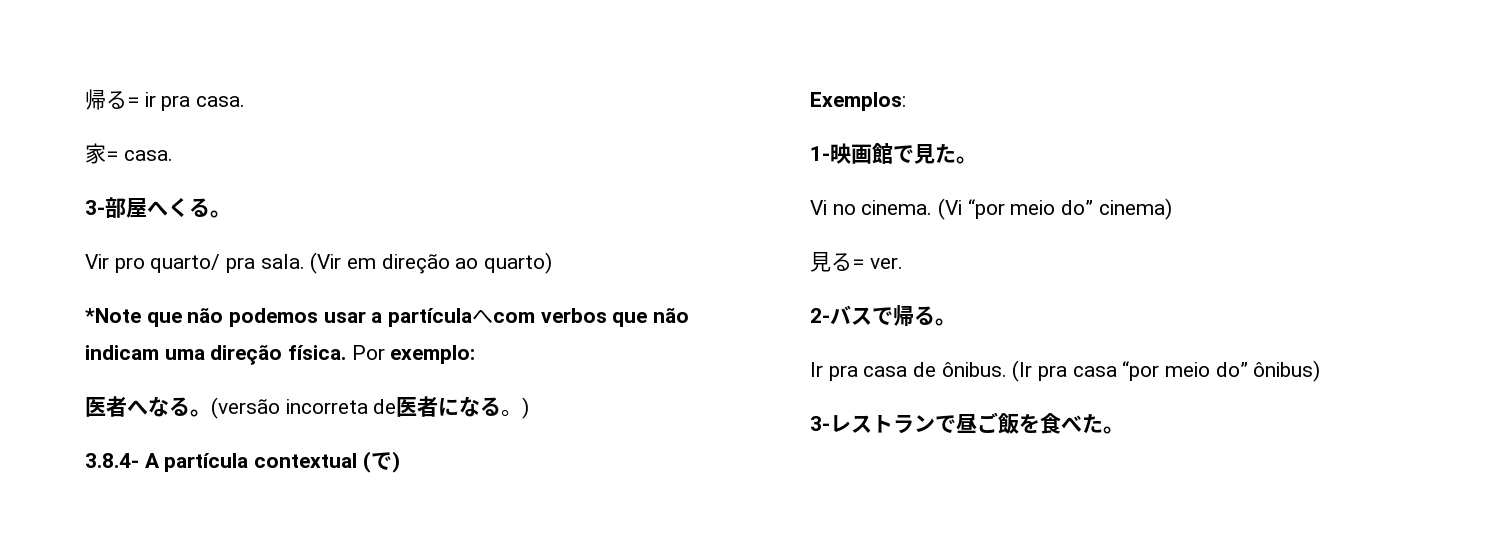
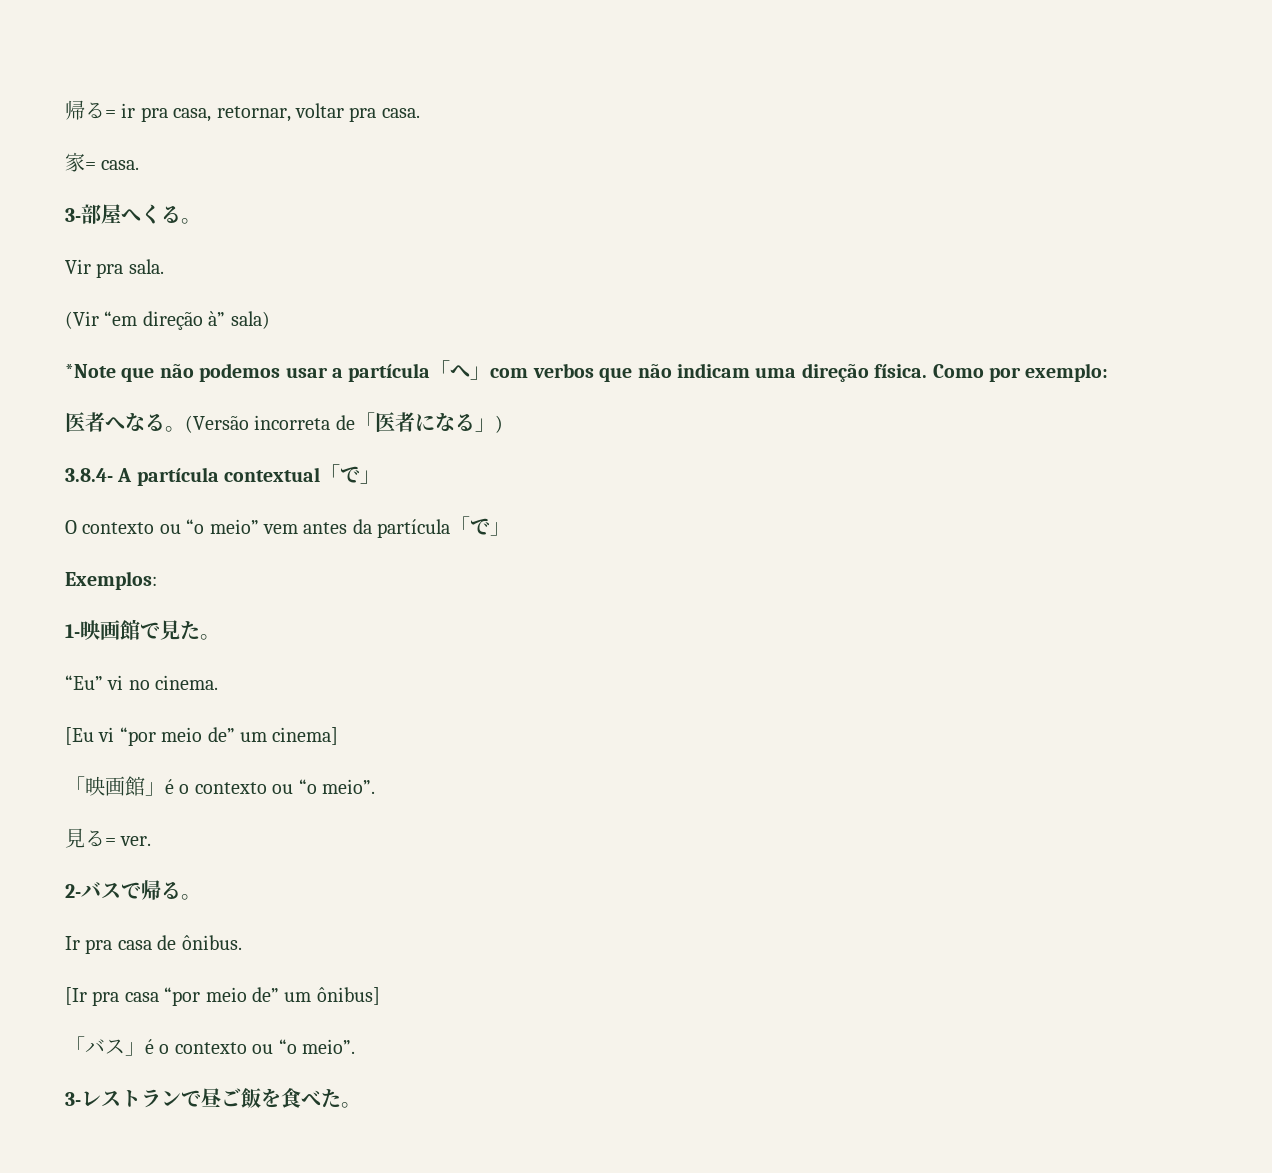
(191, 103) none -> [173,103,377,122] casa, retornar, voltar pra
[114,254,221,273] pro quarto/ -> (91, 266) none
[310,252,553,274] (Vir em direção ao quarto) -> [65,311,270,330] // (Vir “em direção à” sala)
[472,309,494,324] へ -> [430,360,491,380] 「へ」
[351,345,385,360] Por -> [932,364,1021,382] Como por
[211,397,280,419] (versão -> [185,415,249,433] (Versão
(397, 406) none -> [354,412,375,430] 「
[501,409,523,417] 。 -> [474,418,495,432] 」
[362,451,400,473] (で) -> [320,464,381,484] [65,516,511,538] 「で」 // O contexto ou “o meio” vem antes da partícula「で」
[810,200,827,215] Vi -> [65,675,124,690] “Eu” vi
[938,198,1172,220] (Vi “por meio do” cinema) -> [65,727,339,746] [65,776,375,796] // [Eu vi “por meio de” um cinema] // 「映画館」é o contexto ou “o meio”.
[1012,360,1033,382] (Ir -> [65,987,87,1005] // [Ir
[1215,360,1321,382] do” ônibus) -> [252,987,380,1005] [65,1036,355,1056] de” um ônibus] // 「バス」é o contexto ou “o meio”.

